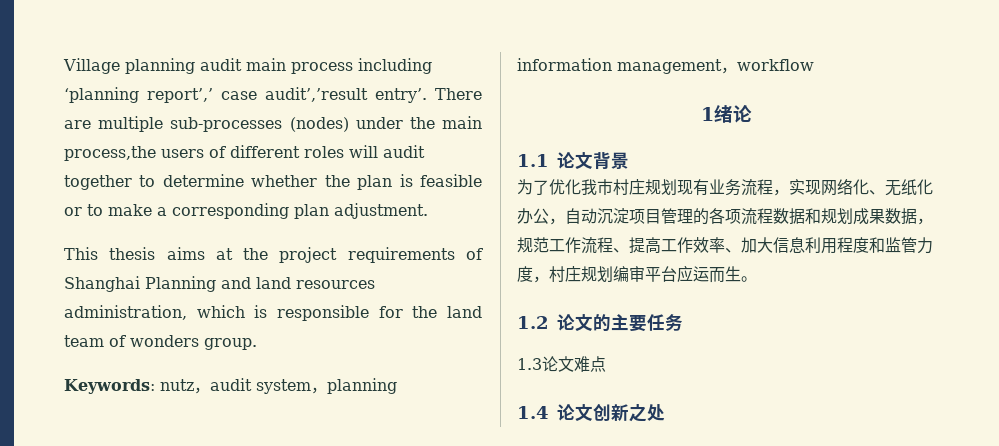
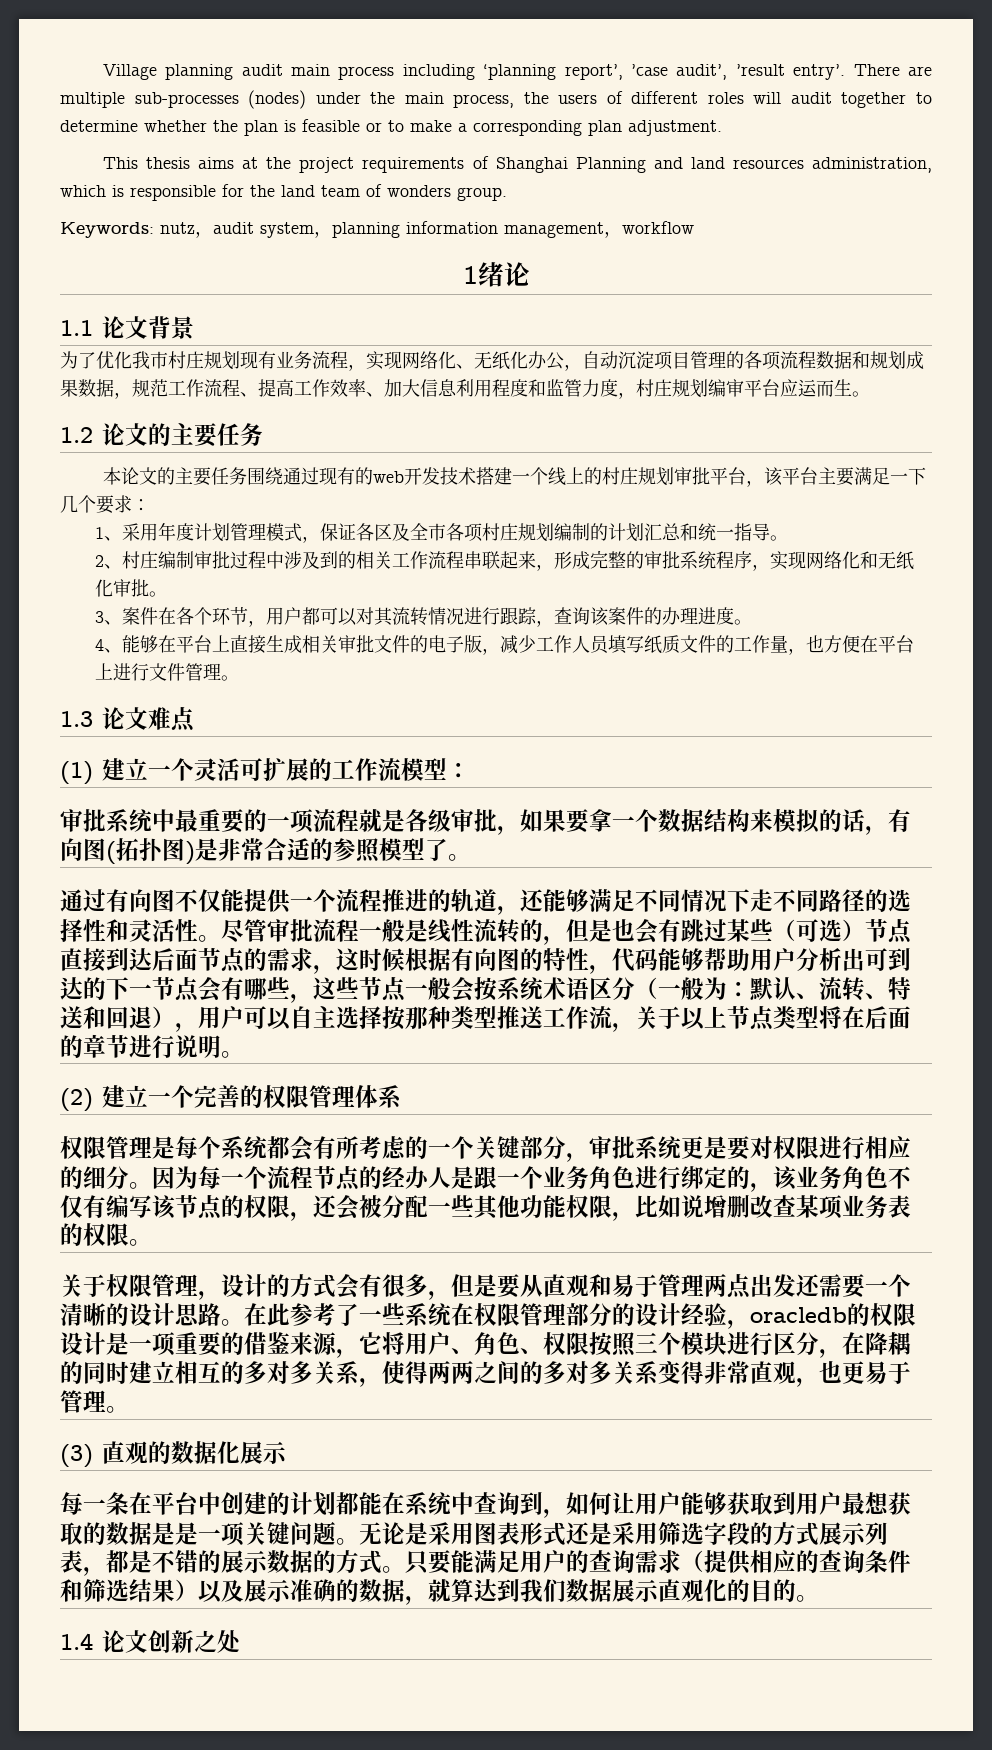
[147,87,368,103] report’,’ case audit’,’result -> [564,64,785,80] report’, ’case audit’, ’result
[64,146,156,161] process,the -> [453,92,549,108] process, the
[517,356,606,372] 1.3论文难点 -> [102,467,926,487] [60,495,150,514] [95,522,789,543] [95,550,915,571] [95,579,168,597] [95,607,753,627] [95,635,915,655] [95,663,240,681] [60,707,195,732] [60,758,470,785] [60,809,911,835] [60,838,471,865] [60,889,911,915] [60,918,912,945] [60,947,911,974] [60,976,911,1003] [60,1005,911,1032] [60,1034,244,1059] [60,1085,401,1112] [60,1136,911,1162] [60,1165,912,1192] [60,1194,911,1221] [60,1223,152,1246] [60,1274,911,1300] [60,1303,916,1329] [60,1332,911,1358] [60,1361,911,1387] [60,1390,129,1413] [60,1441,287,1468] [60,1492,911,1518] [60,1521,888,1546] [60,1550,911,1576] [60,1579,819,1605] 本论文的主要任务围绕通过现有的web开发技术搭建一个线上的村庄规划审批平台，该平台主要满足一下几个要求： // 1、采用年度计划管理模式，保证各区及全市各项村庄规划编制的计划汇总和统一指导。 // 2、村庄编制审批过程中涉及到的相关工作流程串联起来，形成完整的审批系统程序，实现网络化和无纸化审批。 // 3、案件在各个环节，用户都可以对其流转情况进行跟踪，查询该案件的办理进度。 // 4、能够在平台上直接生成相关审批文件的电子版，减少工作人员填写纸质文件的工作量，也方便在平台上进行文件管理。 // 1.3论文难点 // (1)建立一个灵活可扩展的工作流模型： // 审批系统中最重要的一项流程就是各级审批，如果要拿一个数据结构来模拟的话，有向图(拓扑图)是非常合适的参照模型了。 // 通过有向图不仅能提供一个流程推进的轨道，还能够满足不同情况下走不同路径的选择性和灵活性。尽管审批流程一般是线性流转的，但是也会有跳过某些（可选）节点直接到达后面节点的需求，这时候根据有向图的特性，代码能够帮助用户分析出可到达的下一节点会有哪些，这些节点一般会按系统术语区分（一般为：默认、流转、特送和回退），用户可以自主选择按那种类型推送工作流，关于以上节点类型将在后面的章节进行说明。 // (2)建立一个完善的权限管理体系 // 权限管理是每个系统都会有所考虑的一个关键部分，审批系统更是要对权限进行相应的细分。因为每一个流程节点的经办人是跟一个业务角色进行绑定的，该业务角色不仅有编写该节点的权限，还会被分配一些其他功能权限，比如说增删改查某项业务表的权限。 // 关于权限管理，设计的方式会有很多，但是要从直观和易于管理两点出发还需要一个清晰的设计思路。在此参考了一些系统在权限管理部分的设计经验，oracledb的权限设计是一项重要的借鉴来源，它将用户、角色、权限按照三个模块进行区分，在降耦的同时建立相互的多对多关系，使得两两之间的多对多关系变得非常直观，也更易于管理。 // (3)直观的数据化展示 // 每一条在平台中创建的计划都能在系统中查询到，如何让用户能够获取到用户最想获取的数据是是一项关键问题。无论是采用图表形式还是采用筛选字段的方式展示列表，都是不错的展示数据的方式。只要能满足用户的查询需求（提供相应的查询条件和筛选结果）以及展示准确的数据，就算达到我们数据展示直观化的目的。

